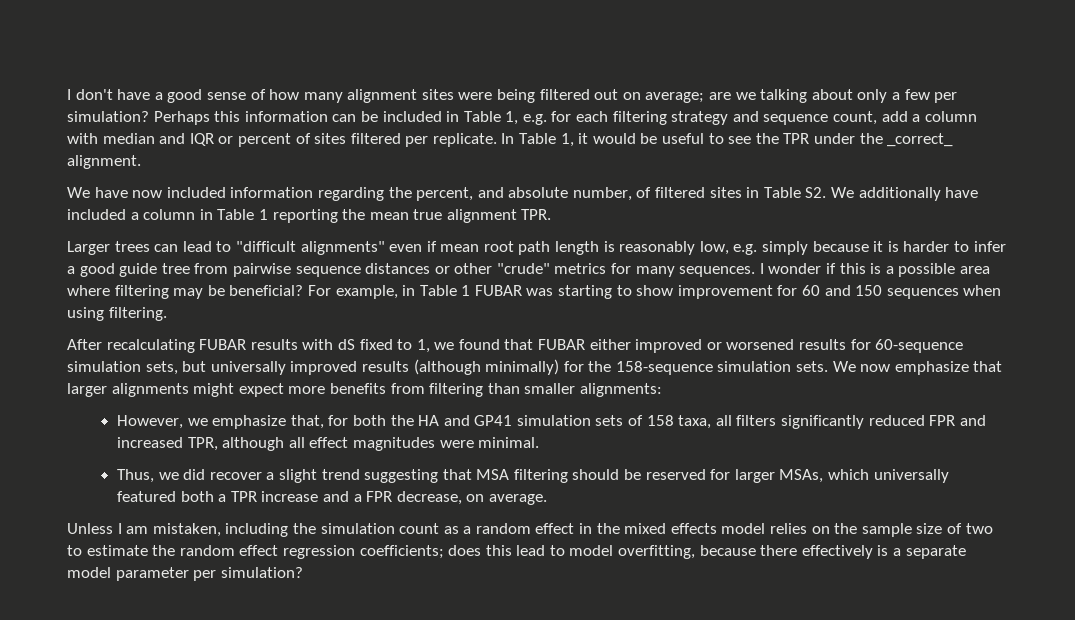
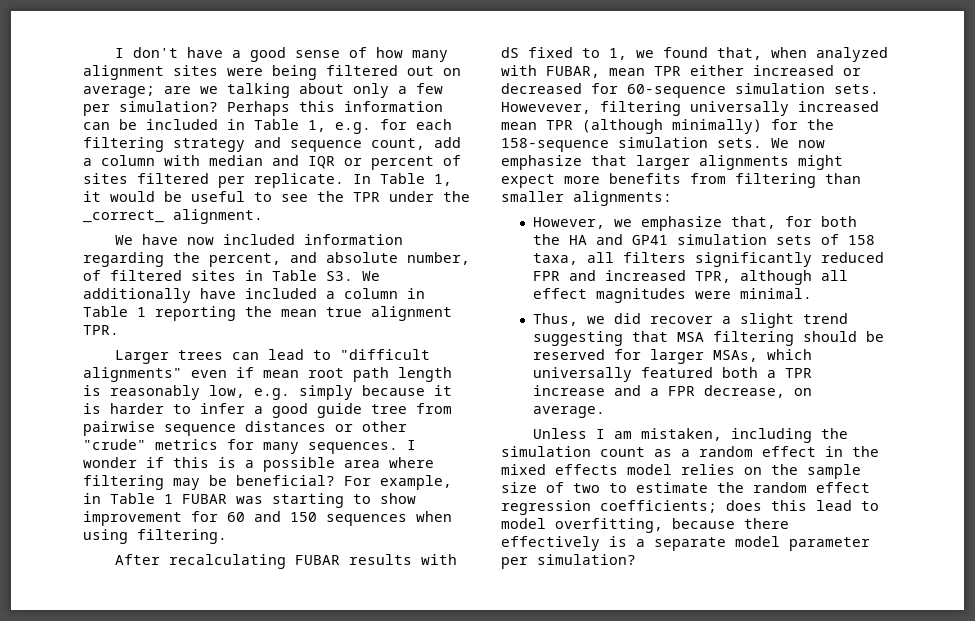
[805,187,827,198] S2. -> [326,271,353,281] S3.
[504,339,964,353] [67,361,409,375] that FUBAR either improved or worsened results for 60-sequence simulation sets, but universally improved results -> [717,47,888,62] [501,65,861,78] [501,83,879,98] [501,101,879,116] [501,120,573,130] that, when analyzed with FUBAR, mean TPR either increased or decreased for 60-sequence simulation sets. Howevever, filtering universally increased mean TPR

